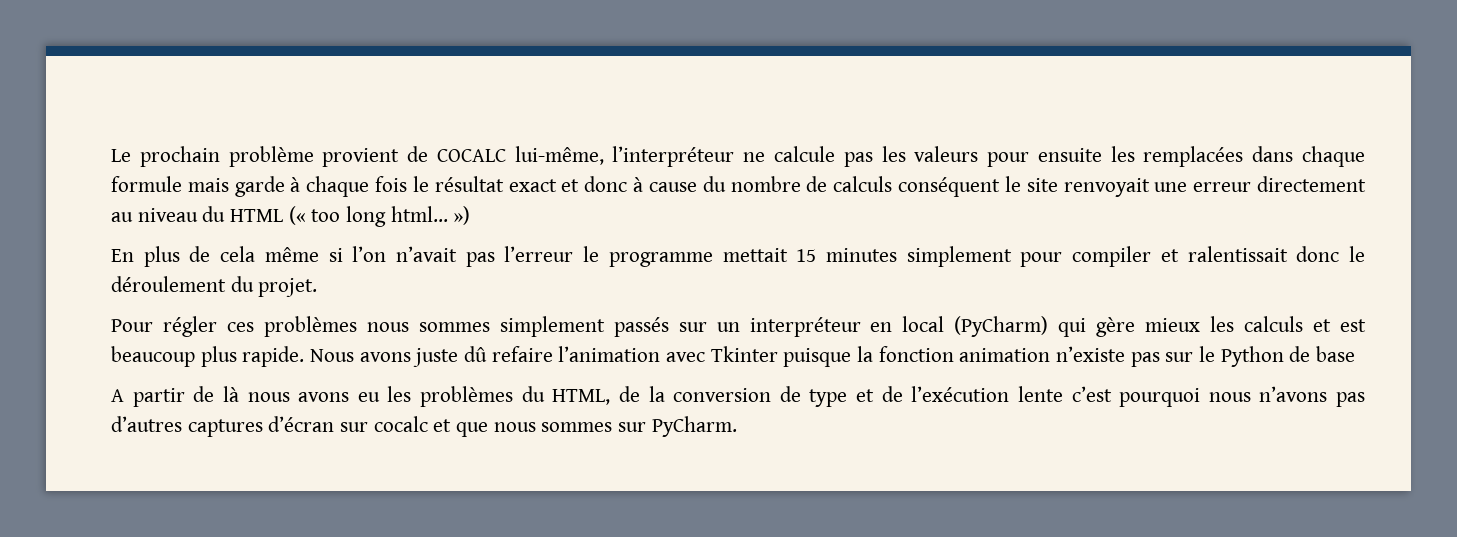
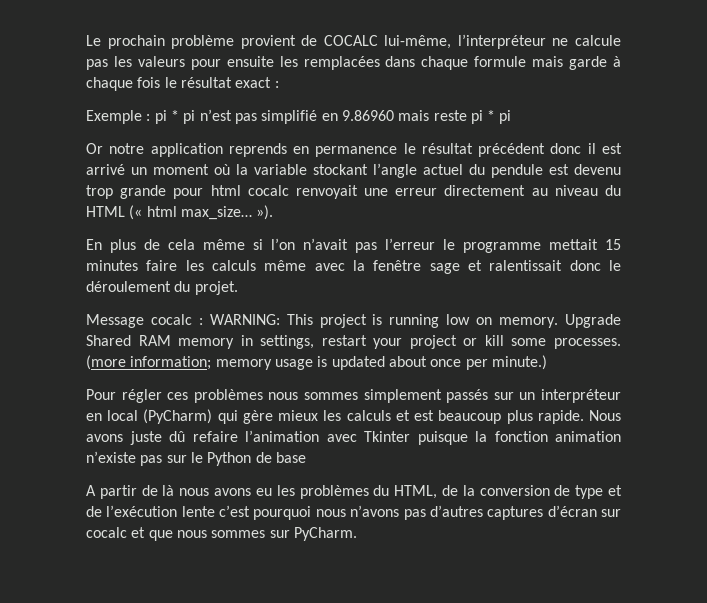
[561,176,1058,197] et donc à cause du nombre de calculs conséquent le site -> [274,81,279,88] [86,109,512,124] [86,143,622,157] [86,163,621,178] [86,185,289,199] : // Exemple : pi * pi n’est pas simplifié en 9.86960 mais reste pi * pi // Or notre application reprends en permanence le résultat précédent donc il est arrivé un moment où la variable stockant l’angle actuel du pendule est devenu trop grande pour html cocalc
[311,206,471,227] too long html… ») -> [146,205,274,220] html max_size… »).
[906,246,1152,267] simplement pour compiler -> [146,260,460,274] faire les calculs même avec la fenêtre sage
(318, 287) none -> [86,314,622,328] [86,335,622,349] [86,355,547,370] // Message cocalc : WARNING: This project is running low on memory. Upgrade Shared RAM memory in settings, restart your project or kill some processes. (more information; memory usage is updated about once per minute.)

